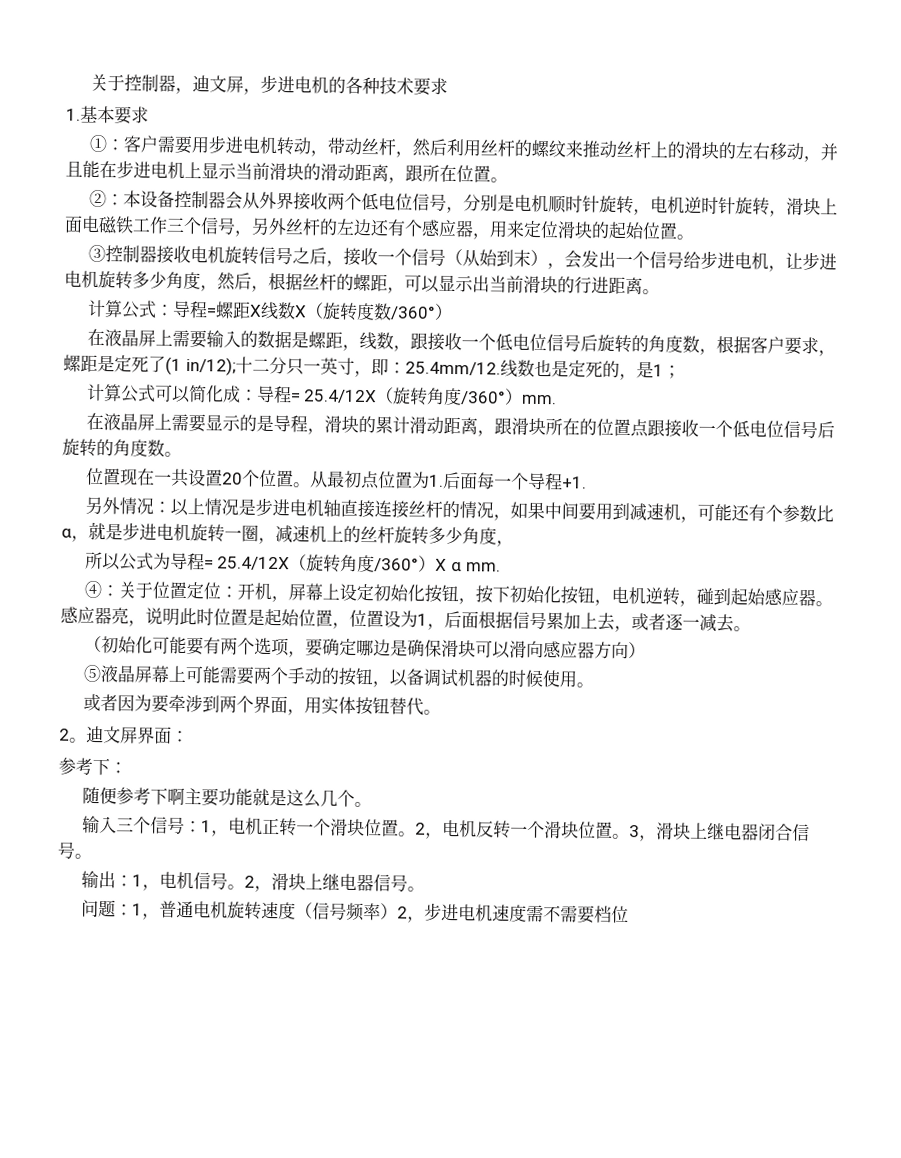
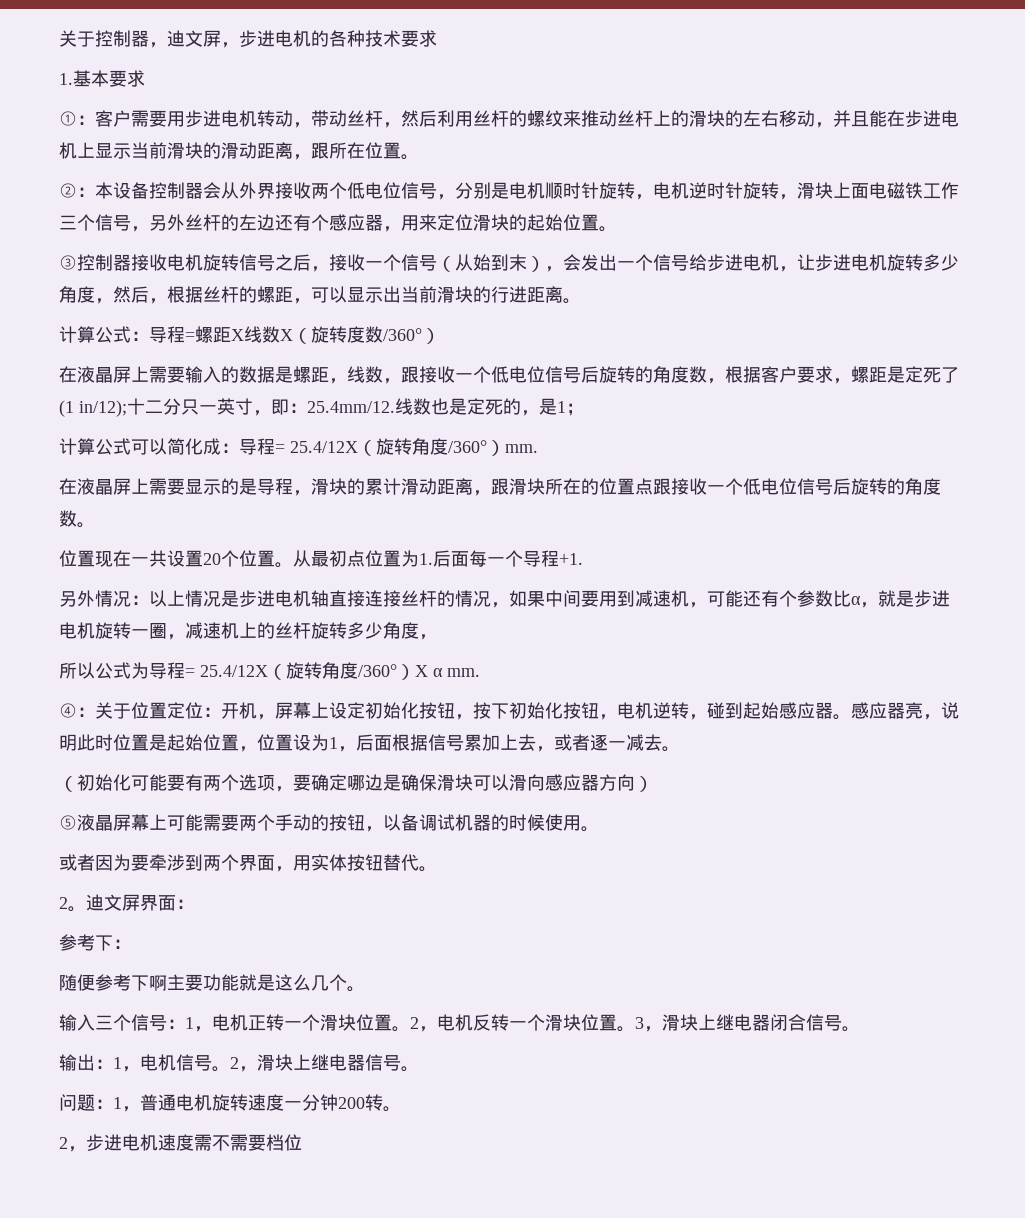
[294,902,398,922] （信号频率） -> [284,1094,401,1112] 一分钟200转。 //

